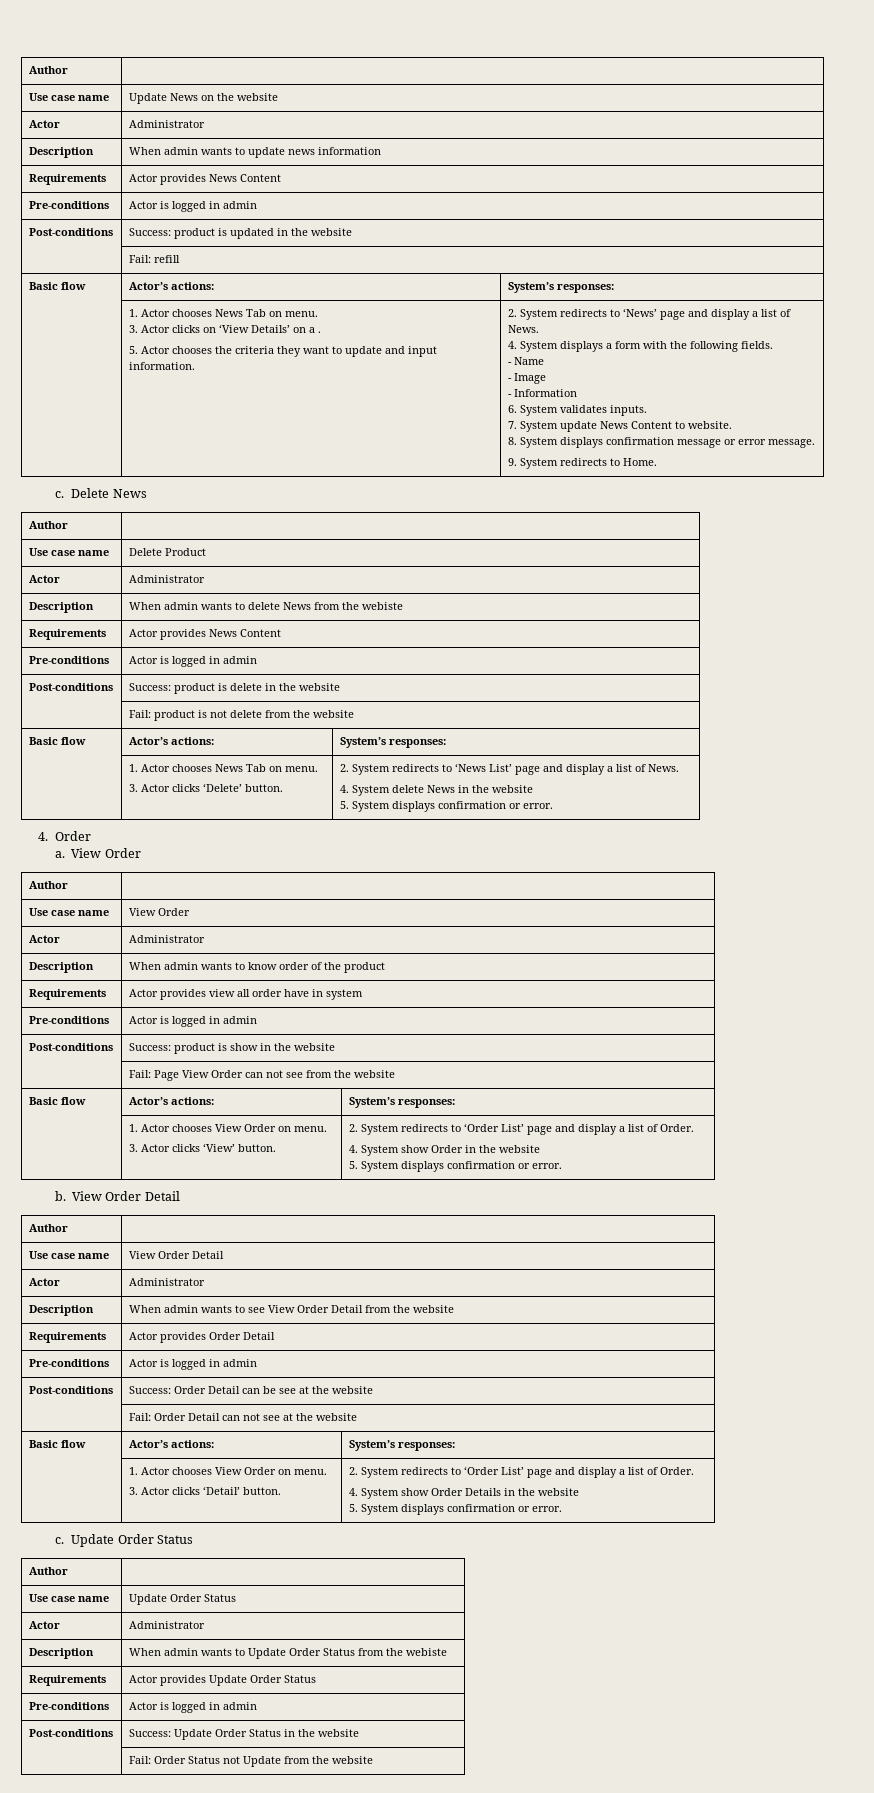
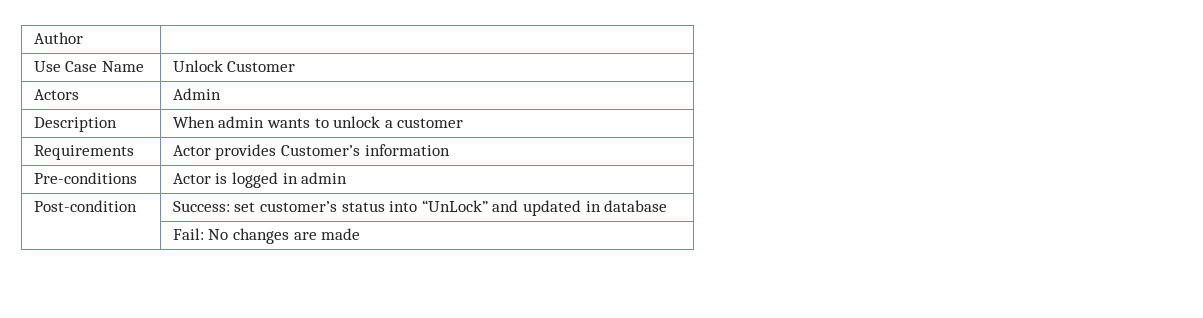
[28,66,68,74] [28,93,109,101] [128,93,278,104] [28,120,60,128] [128,120,205,128] [28,147,94,158] [128,147,381,158] [28,174,106,185] [128,174,281,185] [28,201,109,209] [128,201,257,212] [28,228,113,236] [128,228,352,239] [128,255,180,263] [28,282,86,290] [128,282,214,290] [507,282,614,293] [128,309,318,317] [128,324,321,333] [128,346,437,357] [128,362,195,370] [507,308,791,320] [507,325,539,333] [507,341,773,352] [507,357,544,365] [507,373,546,384] [507,389,577,397] [507,405,647,416] [507,421,732,432] [507,437,815,448] [507,458,657,469] [54,488,147,498] [28,521,68,529] [28,548,109,556] [128,548,206,556] [28,575,60,583] [128,575,205,583] [28,602,94,613] [128,602,403,610] [28,629,106,640] [128,629,281,640] [28,656,109,664] [128,656,257,667] [28,683,113,691] [128,683,340,694] [128,710,354,721] [28,737,86,745] [128,737,214,745] [339,737,446,748] [128,764,318,772] [128,783,283,792] [339,763,679,775] [339,785,533,796] [339,801,553,812] [37,831,91,841] [54,848,141,858] [28,881,68,889] [28,908,109,916] [128,908,190,916] [28,935,60,943] [128,935,205,943] [28,962,94,973] [128,962,385,973] [28,989,106,1000] [128,989,363,1000] [28,1016,109,1024] [128,1016,257,1027] [28,1043,113,1051] [128,1043,335,1054] [128,1070,395,1081] [28,1097,86,1105] [128,1097,214,1105] [348,1097,455,1108] [128,1124,327,1132] [128,1143,276,1152] [348,1123,694,1135] [348,1145,540,1156] [348,1161,562,1172] [54,1191,180,1201] [28,1224,68,1232] [28,1251,109,1259] [128,1251,224,1259] [28,1278,60,1286] [128,1278,205,1286] [28,1305,94,1316] [128,1305,454,1313] [28,1332,106,1343] [128,1332,275,1343] [28,1359,109,1367] [128,1359,257,1370] [28,1386,113,1394] [128,1386,373,1394] [128,1413,357,1421] [28,1440,86,1448] [128,1440,214,1448] [348,1440,455,1451] [128,1467,327,1475] [128,1486,281,1495] [348,1466,694,1478] [348,1488,579,1499] [348,1504,562,1515] [54,1534,194,1547] [28,1567,68,1575] [28,1594,109,1602] [128,1594,236,1605] [28,1621,60,1629] [128,1621,205,1629] [28,1648,94,1659] [128,1648,447,1659] [28,1675,106,1686] [128,1675,316,1686] [28,1702,109,1710] [128,1702,257,1713] [28,1729,113,1737] [128,1729,359,1740] [128,1756,373,1767] Author | // Use case name | Update News on the website // Actor | Administrator // Description | When admin wants to update news information // Requirements | Actor provides News Content // Pre-conditions | Actor is logged in admin // Post-conditions | Success: product is updated in the website // | Fail: refill // Basic flow | Actor’s actions: | System’s responses: // | 1. Actor chooses News Tab on menu. // 3. Actor clicks on ‘View Details’ on a . // 5. Actor chooses the criteria they want to update and input information. | 2. System redirects to ‘News’ page and display a list of News. // 4. System displays a form with the following fields. // - Name // - Image // - Information // 6. System validates inputs. // 7. System update News Content to website. // 8. System displays confirmation message or error message. // 9. System redirects to Home. // c. Delete News // Author | // Use case name | Delete Product // Actor | Administrator // Description | When admin wants to delete News from the webiste // Requirements | Actor provides News Content // Pre-conditions | Actor is logged in admin // Post-conditions | Success: product is delete in the website // | Fail: product is not delete from the website // Basic flow | Actor’s actions: | System’s responses: // | 1. Actor chooses News Tab on menu. // 3. Actor clicks ‘Delete’ button. | 2. System redirects to ‘News List’ page and display a list of News. // 4. System delete News in the website // 5. System displays confirmation or error. // 4. Order // a. View Order // Author | // Use case name | View Order // Actor | Administrator // Description | When admin wants to know order of the product // Requirements | Actor provides view all order have in system // Pre-conditions | Actor is logged in admin // Post-conditions | Success: product is show in the website // | Fail: Page View Order can not see from the website // Basic flow | Actor’s actions: | System’s responses: // | 1. Actor chooses View Order on menu. // 3. Actor clicks ‘View’ button. | 2. System redirects to ‘Order List’ page and display a list of Order. // 4. System show Order in the website // 5. System displays confirmation or error. // b. View Order Detail // Author | // Use case name | View Order Detail // Actor | Administrator // Description | When admin wants to see View Order Detail from the website // Requirements | Actor provides Order Detail // Pre-conditions | Actor is logged in admin // Post-conditions | Success: Order Detail can be see at the website // | Fail: Order Detail can not see at the website // Basic flow | Actor’s actions: | System’s responses: // | 1. Actor chooses View Order on menu. // 3. Actor clicks ‘Detail’ button. | 2. System redirects to ‘Order List’ page and display a list of Order. // 4. System show Order Details in the website // 5. System displays confirmation or error. // c. Update Order Status // Author | // Use case name | Update Order Status // Actor | Administrator // Description | When admin wants to Update Order Status from the webiste // Requirements | Actor provides Update Order Status // Pre-conditions | Actor is logged in admin // Post-conditions | Success: Update Order Status in the website // | Fail: Order Status not Update from the website -> [33,32,83,44] [33,61,145,72] [172,60,296,72] [33,89,79,100] [172,88,221,100] [33,117,117,132] [172,116,464,128] [33,145,134,160] [172,144,450,160] [33,172,137,184] [172,172,348,188] [33,200,137,212] [172,200,668,216] [172,228,361,244] Author | // Use Case Name | Unlock Customer // Actors | Admin // Description | When admin wants to unlock a customer // Requirements | Actor provides Customer’s information // Pre-conditions | Actor is logged in admin // Post-condition | Success: set customer’s status into “UnLock” and updated in database // | Fail: No changes are made

